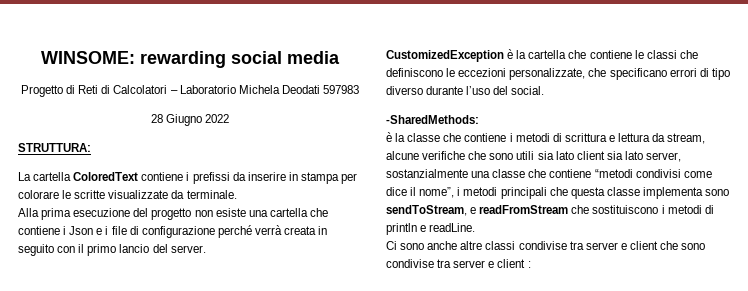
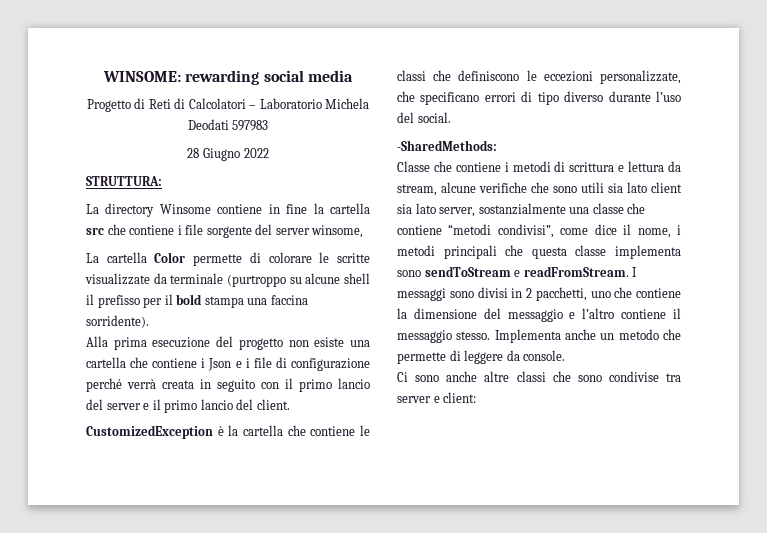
[33,172,358,184] cartella ColoredText contiene i prefissi da inserire in stampa per -> [105,203,370,217] [86,224,364,238] [86,252,261,266] directory Winsome contiene in fine la cartella src che contiene i file sorgente del server winsome, // La cartella Color permette di
[186,190,237,199] terminale. -> [170,273,370,287] [86,294,308,308] [86,315,149,328] terminale (purtroppo su alcune shell il prefisso per il bold stampa una faccina sorridente).
[170,245,206,253] server. -> [106,399,290,413] server e il primo lancio del client.
[386,132,441,142] è la classe -> [397,161,430,172] Classe
[635,169,681,178] condivisi -> [497,224,554,238] condivisi”,
[419,187,455,198] nome”, -> [637,228,671,238] nome,
[386,205,714,216] [386,223,476,235] sendToStream, e readFromStream che sostituiscono i metodi di println e readLine. -> [424,266,638,277] [397,287,681,301] [397,308,681,322] [397,329,681,343] [397,350,566,364] sendToStream e readFromStream. I messaggi sono divisi in 2 pacchetti, uno che contiene la dimensione del messaggio e l’altro contiene il messaggio stesso. Implementa anche un metodo che permette di leggere da console.
[518,241,658,250] condivise tra server e client -> (546, 376) none
[497,259,531,268] client : -> [443,392,477,403] client:

